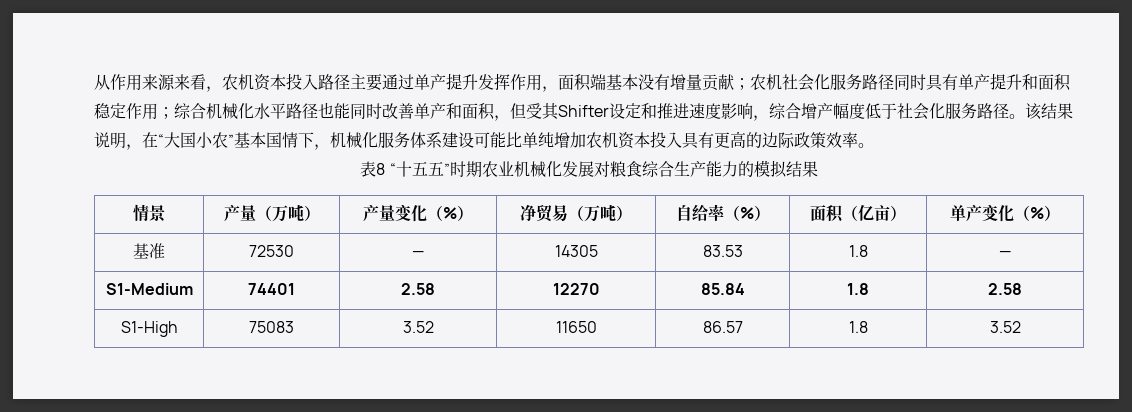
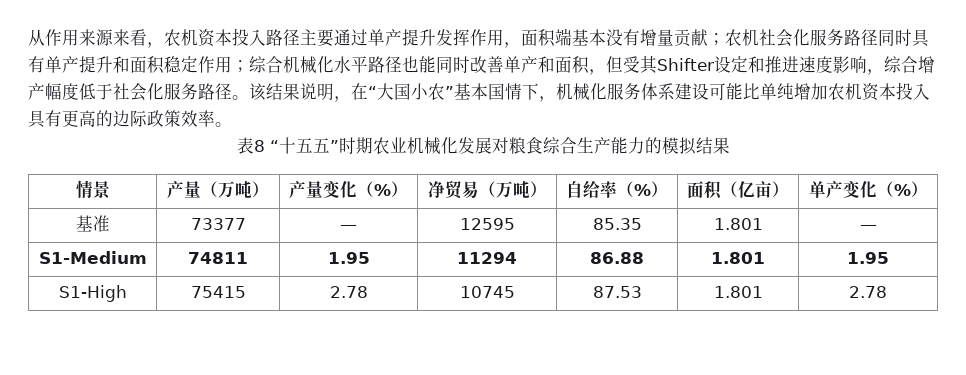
[248,245,294,257] 72530 -> [190,218,246,230] 73377
[554,245,598,257] [702,245,743,257] [848,245,868,257] 14305 | 83.53 | 1.8 -> [459,218,515,230] [592,218,642,230] [713,218,763,230] 12595 | 85.35 | 1.801
[247,283,295,295] [401,283,435,295] [552,283,600,295] [700,283,745,295] [847,283,869,295] [988,283,1022,295] [120,321,178,337] [248,321,294,333] [402,321,434,333] [555,321,597,333] [702,321,743,333] [848,321,868,333] [989,321,1021,333] 74401 | 2.58 | 12270 | 85.84 | 1.8 | 2.58 // S1-High | 75083 | 3.52 | 11650 | 86.57 | 1.8 | 3.52 -> [188,252,248,264] [327,252,370,264] [457,252,517,264] [590,252,644,264] [711,252,765,264] [847,252,889,264] [58,285,127,302] [190,286,246,298] [329,286,368,298] [459,286,515,298] [592,286,642,298] [713,286,763,298] [849,286,887,298] 74811 | 1.95 | 11294 | 86.88 | 1.801 | 1.95 // S1-High | 75415 | 2.78 | 10745 | 87.53 | 1.801 | 2.78

